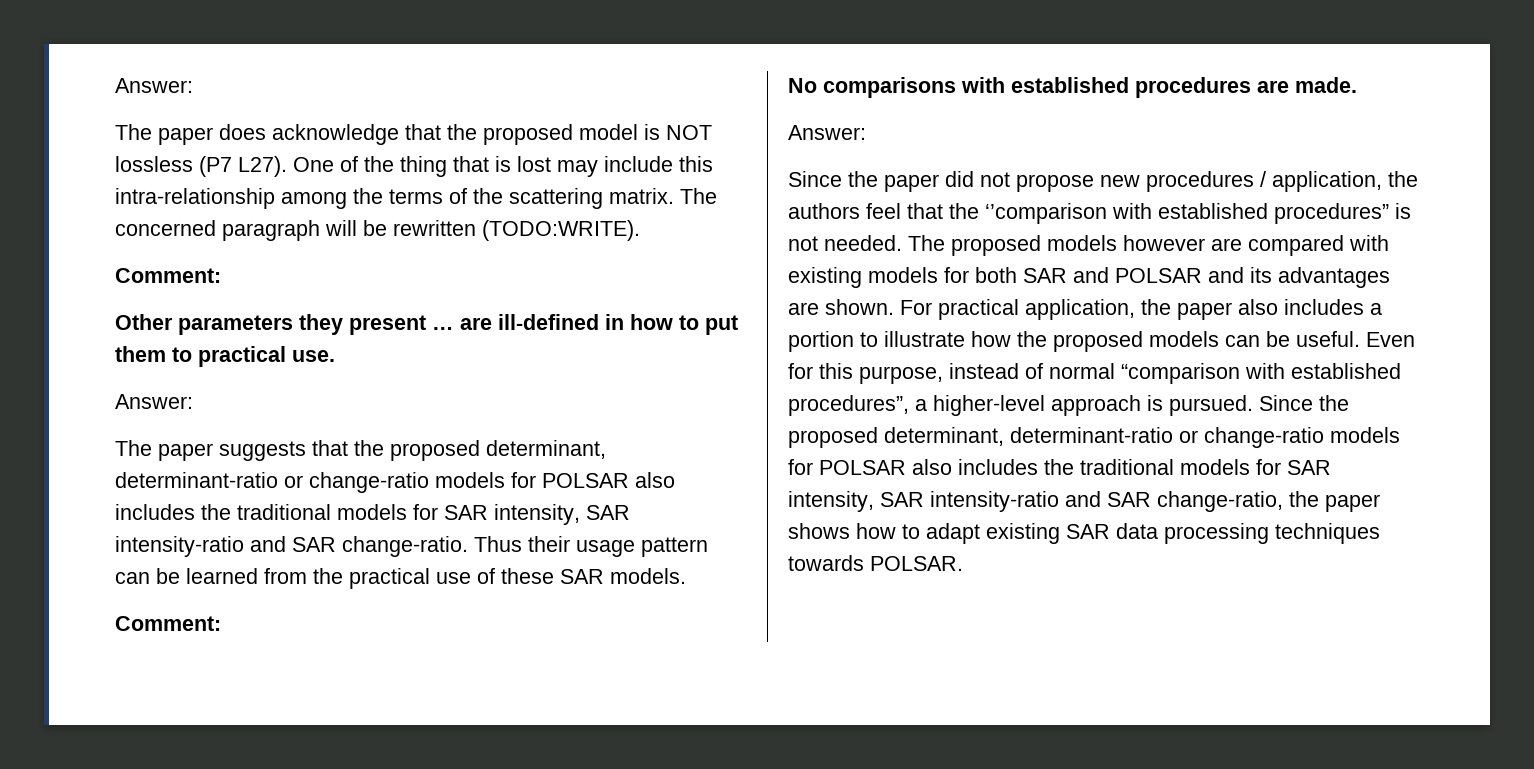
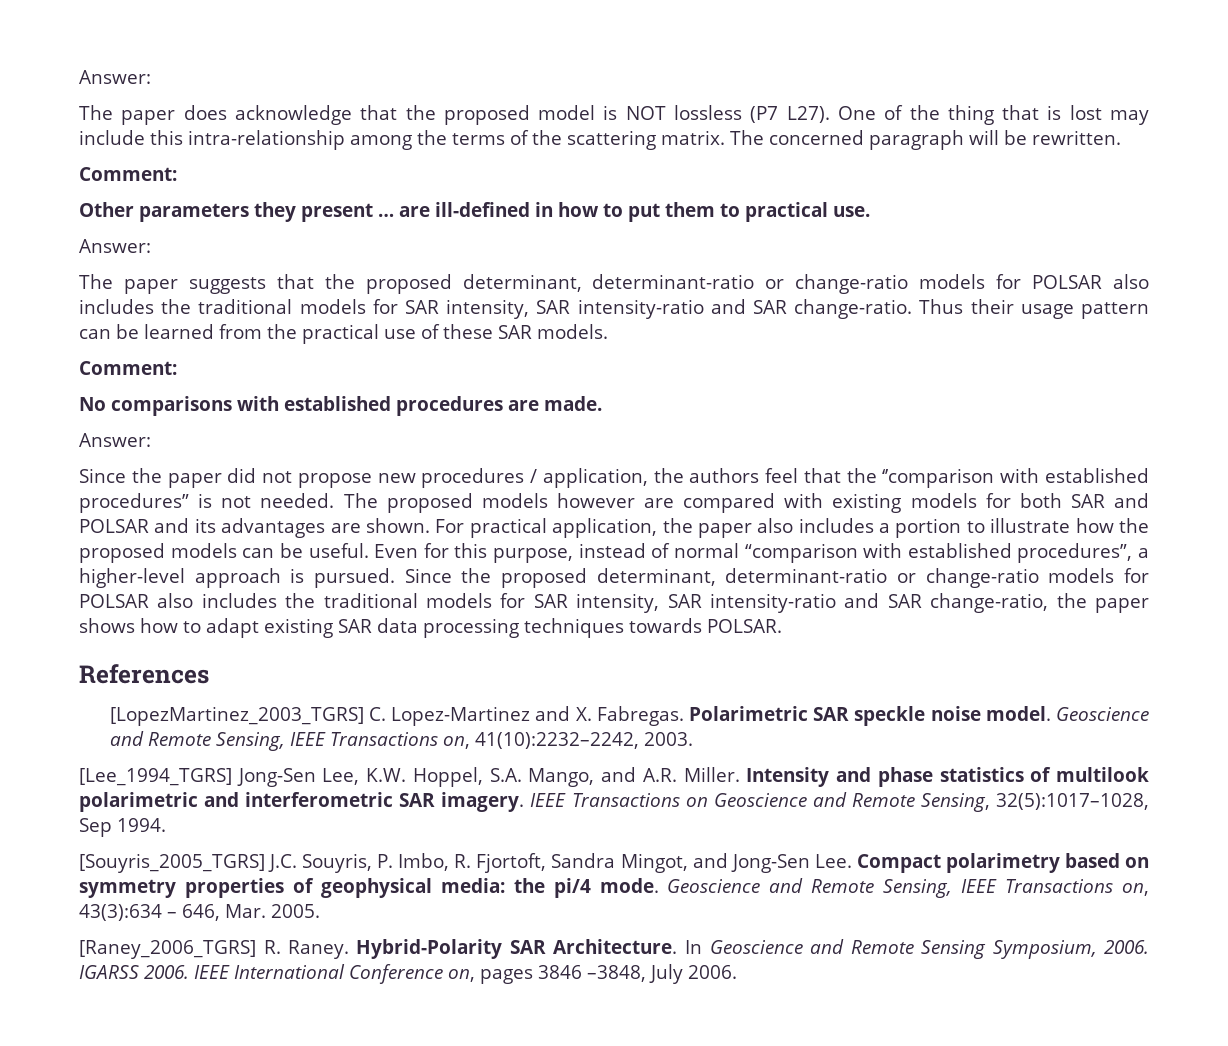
[393,220,640,241] rewritten (TODO:WRITE). -> [1032,130,1121,145] rewritten.
(963, 563) none -> [79,664,209,684] [109,706,1149,726] [109,731,693,751] [79,767,1149,787] [79,792,1149,812] [79,818,166,837] [79,853,1149,873] [79,878,1149,898] [79,904,320,921] [79,939,1150,959] [79,964,737,984] // References // [LopezMartinez_2003_TGRS] C. Lopez-Martinez and X. Fabregas. Polarimetric SAR speckle noise model. Geoscience and Remote Sensing, IEEE Transactions on, 41(10):2232–2242, 2003. // [Lee_1994_TGRS] Jong-Sen Lee, K.W. Hoppel, S.A. Mango, and A.R. Miller. Intensity and phase statistics of multilook polarimetric and interferometric SAR imagery. IEEE Transactions on Geoscience and Remote Sensing, 32(5):1017–1028, Sep 1994. // [Souyris_2005_TGRS] J.C. Souyris, P. Imbo, R. Fjortoft, Sandra Mingot, and Jong-Sen Lee. Compact polarimetry based on symmetry properties of geophysical media: the pi/4 mode. Geoscience and Remote Sensing, IEEE Transactions on, 43(3):634 – 646, Mar. 2005. // [Raney_2006_TGRS] R. Raney. Hybrid-Polarity SAR Architecture. In Geoscience and Remote Sensing Symposium, 2006. IGARSS 2006. IEEE International Conference on, pages 3846 –3848, July 2006.

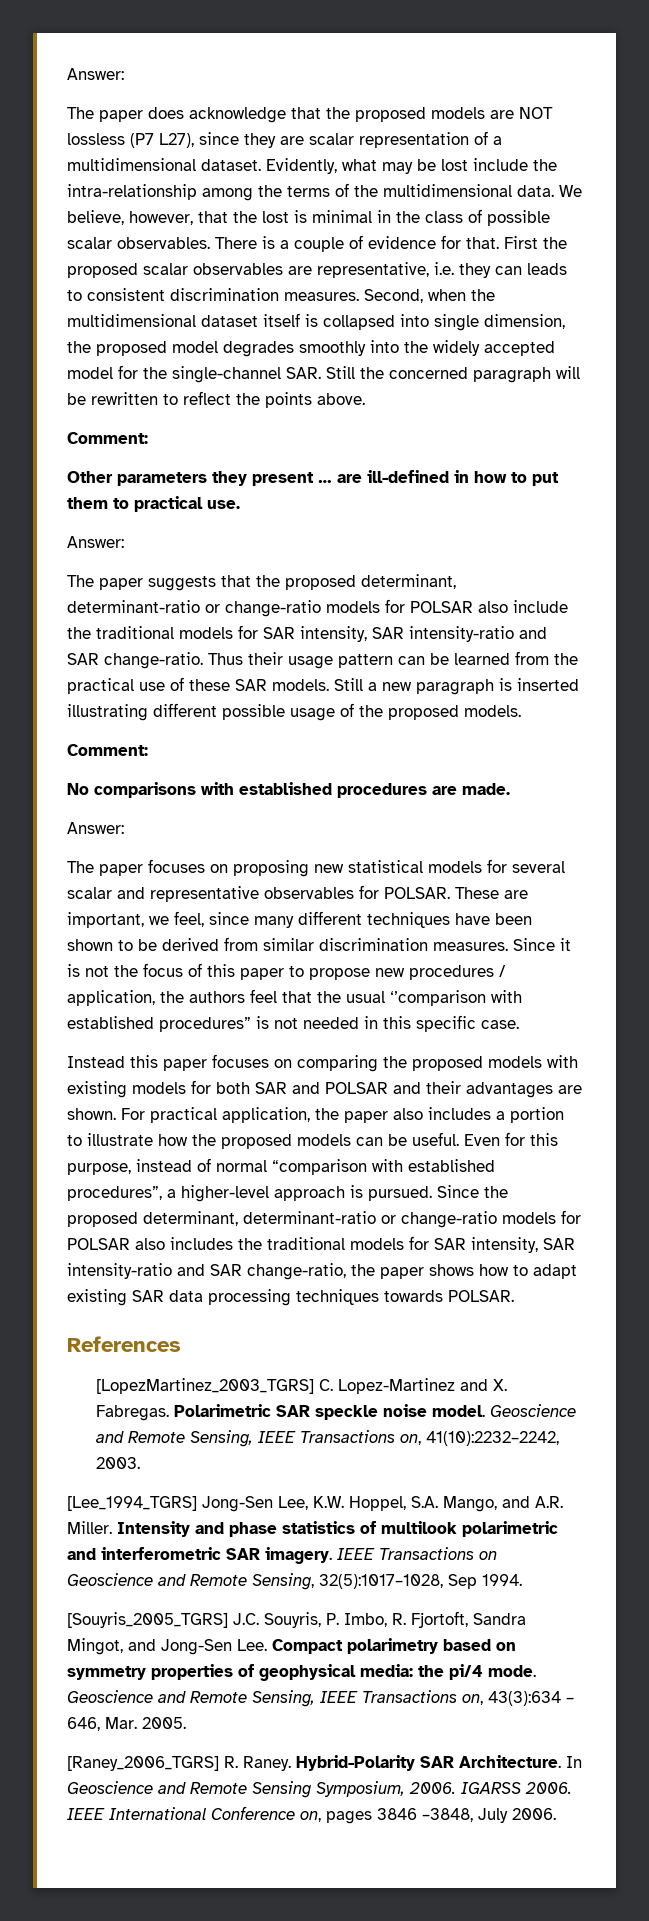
[538,105,618,120] model is -> [431,107,514,119] models are
[786,105,1149,125] [79,130,183,145] L27). One of the thing that is lost may include this -> [159,131,502,148] [67,158,557,174] L27), since they are scalar representation of a multidimensional dataset. Evidently, what may be lost include the
[567,130,1121,150] scattering matrix. The concerned paragraph will be rewritten. -> [383,184,582,197] [67,209,550,226] [67,235,567,252] [67,262,567,278] [67,288,495,303] [67,313,565,331] [67,340,555,357] [67,365,580,383] [67,391,365,408] multidimensional data. We believe, however, that the lost is minimal in the class of possible scalar observables. There is a couple of evidence for that. First the proposed scalar observables are representative, i.e. they can leads to consistent discrimination measures. Second, when the multidimensional dataset itself is collapsed into single dimension, the proposed model degrades smoothly into the widely accepted model for the single-channel SAR. Still the concerned paragraph will be rewritten to reflect the points above.
[79,299,154,314] includes -> [513,600,568,613] include
(608, 331) none -> [334,678,579,695] [67,703,521,721] Still a new paragraph is inserted illustrating different possible usage of the proposed models.
[79,468,293,488] Since the paper did not -> [67,859,565,877] [67,885,528,902] [67,911,532,928] [67,937,571,951] [67,963,304,980] The paper focuses on proposing new statistical models for several scalar and representative observables for POLSAR. These are important, we feel, since many different techniques have been shown to be derived from similar discrimination measures. Since it is not the focus of this paper to
(877, 475) none -> [346,991,385,1003] usual
[260,493,776,513] needed. The proposed models however are compared -> [303,1015,519,1032] [67,1054,542,1072] needed in this specific case. // Instead this paper focuses on comparing the proposed models
[194,518,216,533] its -> [426,1081,461,1094] their

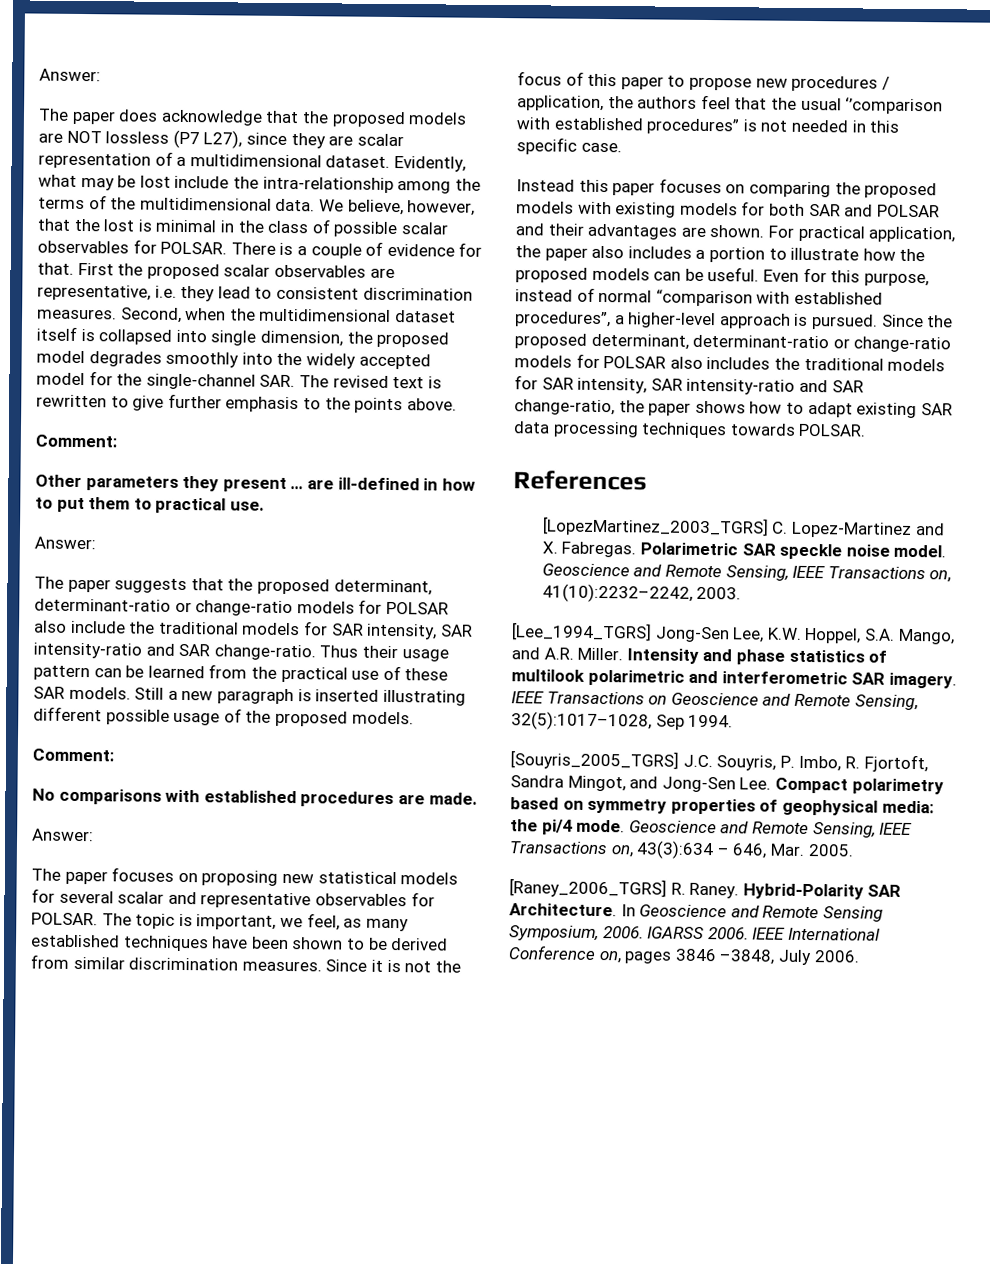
[117,237,210,249] observables. -> [37,239,228,255] observables for POLSAR.
[495,263,567,275] can leads -> [217,286,251,299] lead
[326,366,580,383] [67,391,231,405] Still the concerned paragraph will be rewritten to reflect -> [298,375,442,389] [36,393,321,413] The revised text is rewritten to give further emphasis to
[455,887,528,899] [67,911,362,928] These are important, we feel, since many different -> [101,913,409,932] [31,934,120,948] The topic is important, we feel, as many established

